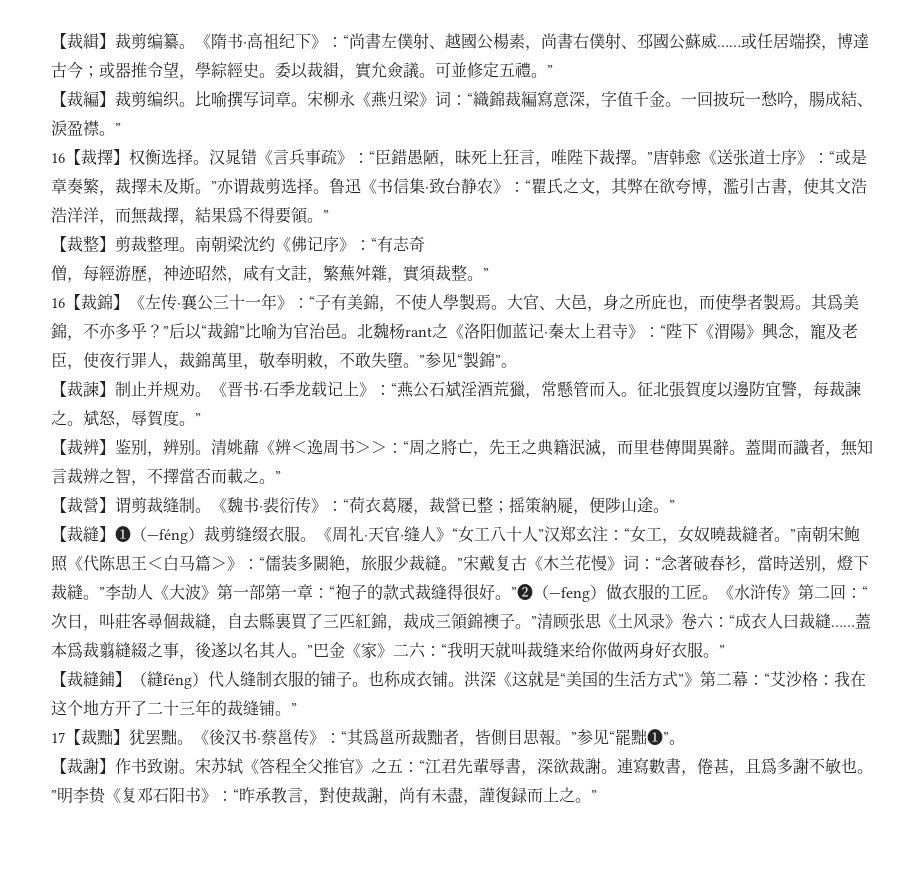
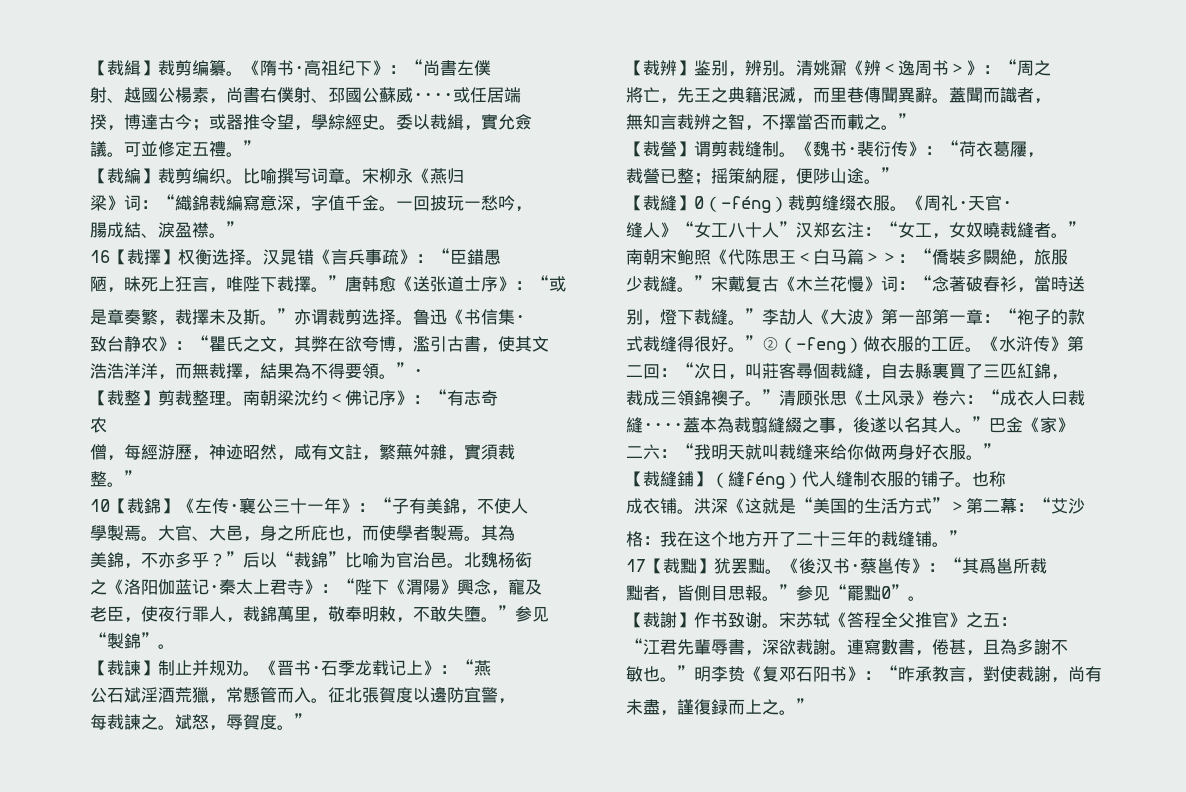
(413, 41) none -> (491, 68) //
[717,45,741,47] …… -> [413,93,453,101] ····
(805, 41) none -> (521, 95) //
(403, 70) none -> (532, 121) //
(403, 99) none -> (464, 176) //
(809, 106) none -> (532, 209) //
(423, 157) none -> (501, 257) //
(851, 157) none -> (566, 284) //
(429, 189) none -> (525, 319) //
(851, 186) none -> (549, 344) //
[227,207,243,223] 爲 -> [294,363,311,379] 為
[323,210,329,221] ” -> [396,362,423,377] ”·
[275,237,291,252] 《 -> [328,393,345,404] ＜
(425, 244) none -> [90,417,107,433] // 农
(451, 273) none -> (515, 452) //
[51,298,65,308] 16 -> [90,499,110,512] 10
(443, 302) none -> (528, 506) //
[827,294,843,310] 爲 -> [498,525,515,541] 為 //
[405,327,432,337] rant -> [515,552,532,568] 衒 //
(842, 331) none -> (542, 587) //
(457, 360) none -> (549, 614) //
(414, 389) none -> (491, 668) //
(813, 396) none -> (515, 701) //
[371,441,387,454] ＞ -> [966,60,983,76] 》
(441, 447) none -> (1051, 68) //
(841, 454) none -> (1051, 101) //
[397,497,429,515] 屦， -> [1010,141,1044,158] 屨， //
[115,526,188,544] ❶（—féng -> [694,196,771,213] 0（-féng
(404, 537) none -> (1012, 205) //
(796, 534) none -> (1085, 228) //
[227,555,297,571] 》：“儒装 -> [881,248,966,265] ＞：“僑裝
(393, 563) none -> (1068, 257) //
(805, 563) none -> (1085, 284) //
(399, 592) none -> (1085, 317) //
[511,584,590,602] ”❷（—feng -> [745,335,846,354] ”②（-feng
(814, 592) none -> (1084, 344) //
(403, 628) none -> (1068, 377) //
[815,613,871,629] [51,642,83,658] 縫……蓋本爲 -> [626,417,734,433] // 縫····蓋本為
(393, 650) none -> (1074, 425) //
(401, 679) none -> (1006, 479) //
[684,672,700,687] 》 -> [949,501,966,512] ＞
(803, 679) none -> (1085, 506) //
(427, 737) none -> (1047, 566) //
[647,729,669,745] ❶” -> [881,584,908,599] 0”
(419, 767) none -> (1017, 621) //
[761,758,777,774] 爲 -> [1000,639,1017,655] 為
(825, 766) none -> (1068, 647) //
(431, 795) none -> (1102, 674) //

